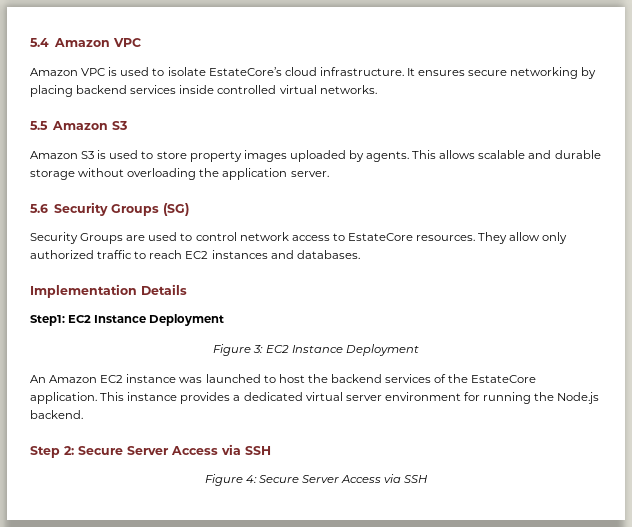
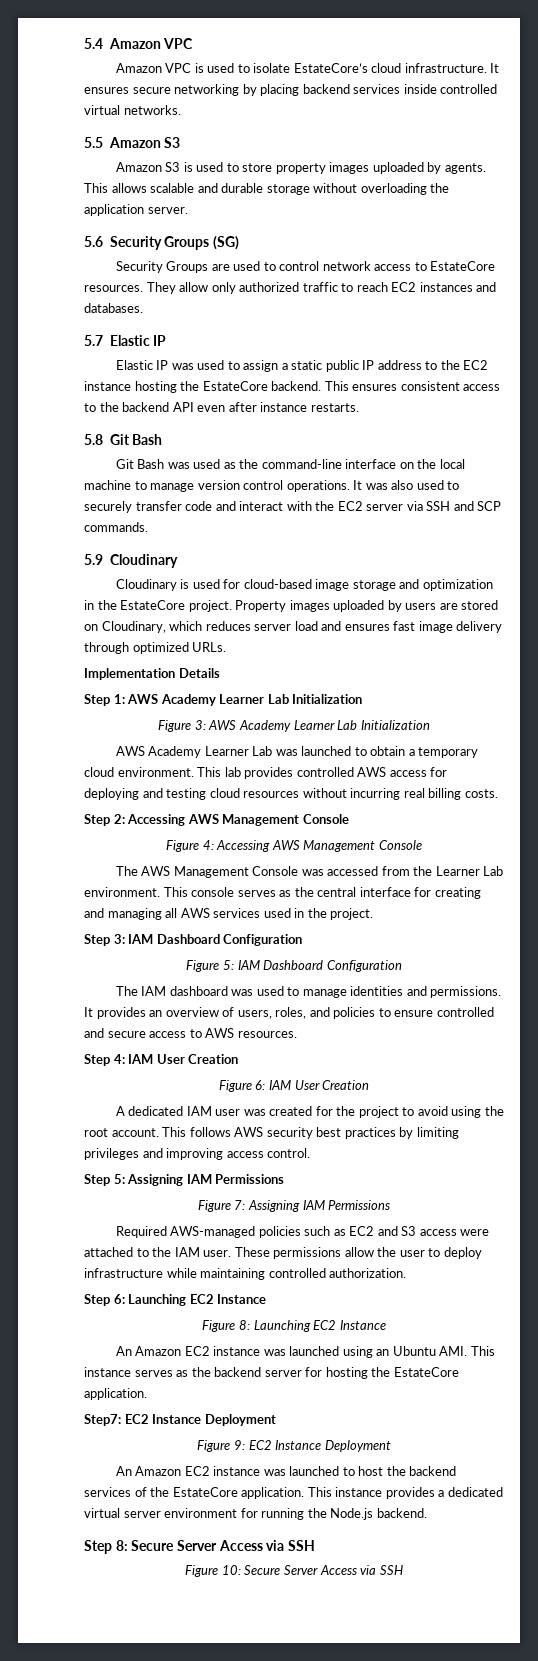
[30,284,187,298] [30,315,65,326] Implementation Details // Step1: -> [84,335,167,346] [115,360,489,372] [84,381,501,393] [84,402,359,412] [84,434,163,445] [115,459,465,469] [84,480,460,492] [84,501,502,513] [84,522,148,532] [84,554,178,568] [115,579,493,591] [84,600,499,612] [84,621,503,633] [84,642,227,654] [84,668,220,680] [84,694,363,706] [158,720,430,732] [115,746,479,758] [84,767,448,779] [84,788,498,800] [84,814,349,826] [166,840,422,852] [115,866,504,878] [84,887,481,899] [84,908,374,920] [84,934,303,946] [186,960,402,972] [115,986,502,998] [84,1007,494,1019] [84,1028,297,1038] [84,1054,239,1066] [218,1080,370,1092] [115,1106,504,1118] [84,1127,459,1139] [84,1148,311,1160] [84,1174,285,1186] [197,1200,391,1212] [115,1226,490,1238] [84,1247,482,1259] [84,1268,407,1280] [84,1294,267,1306] [202,1320,386,1332] [115,1346,495,1358] [84,1367,459,1379] [84,1388,147,1400] [84,1414,121,1426] 5.7 Elastic IP // Elastic IP was used to assign a static public IP address to the EC2 instance hosting the EstateCore backend. This ensures consistent access to the backend API even after instance restarts. // 5.8 Git Bash // Git Bash was used as the command-line interface on the local machine to manage version control operations. It was also used to securely transfer code and interact with the EC2 server via SSH and SCP commands. // 5.9 Cloudinary // Cloudinary is used for cloud-based image storage and optimization in the EstateCore project. Property images uploaded by users are stored on Cloudinary, which reduces server load and ensures fast image delivery through optimized URLs. // Implementation Details // Step 1: AWS Academy Learner Lab Initialization // Figure 3: AWS Academy Learner Lab Initialization // AWS Academy Learner Lab was launched to obtain a temporary cloud environment. This lab provides controlled AWS access for deploying and testing cloud resources without incurring real billing costs. // Step 2: Accessing AWS Management Console // Figure 4: Accessing AWS Management Console // The AWS Management Console was accessed from the Learner Lab environment. This console serves as the central interface for creating and managing all AWS services used in the project. // Step 3: IAM Dashboard Configuration // Figure 5: IAM Dashboard Configuration // The IAM dashboard was used to manage identities and permissions. It provides an overview of users, roles, and policies to ensure controlled and secure access to AWS resources. // Step 4: IAM User Creation // Figure 6: IAM User Creation // A dedicated IAM user was created for the project to avoid using the root account. This follows AWS security best practices by limiting privileges and improving access control. // Step 5: Assigning IAM Permissions // Figure 7: Assigning IAM Permissions // Required AWS-managed policies such as EC2 and S3 access were attached to the IAM user. These permissions allow the user to deploy infrastructure while maintaining controlled authorization. // Step 6: Launching EC2 Instance // Figure 8: Launching EC2 Instance // An Amazon EC2 instance was launched using an Ubuntu AMI. This instance serves as the backend server for hosting the EstateCore application. // Step7:
[253,345,264,353] 3: -> [233,1440,245,1450] 9:
[64,446,74,455] 2: -> [115,1540,128,1551] 8:
[245,475,257,483] 4: -> [221,1565,241,1575] 10:

